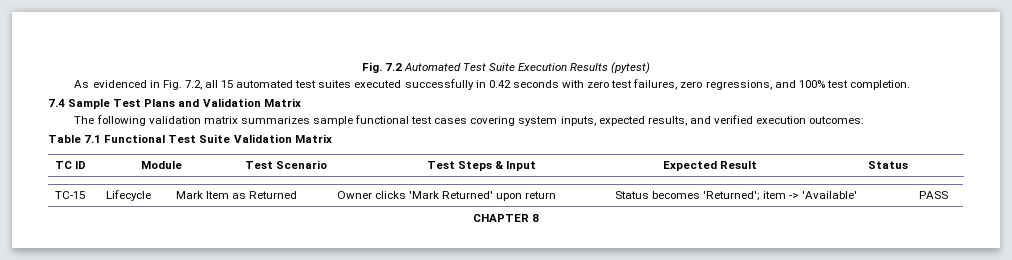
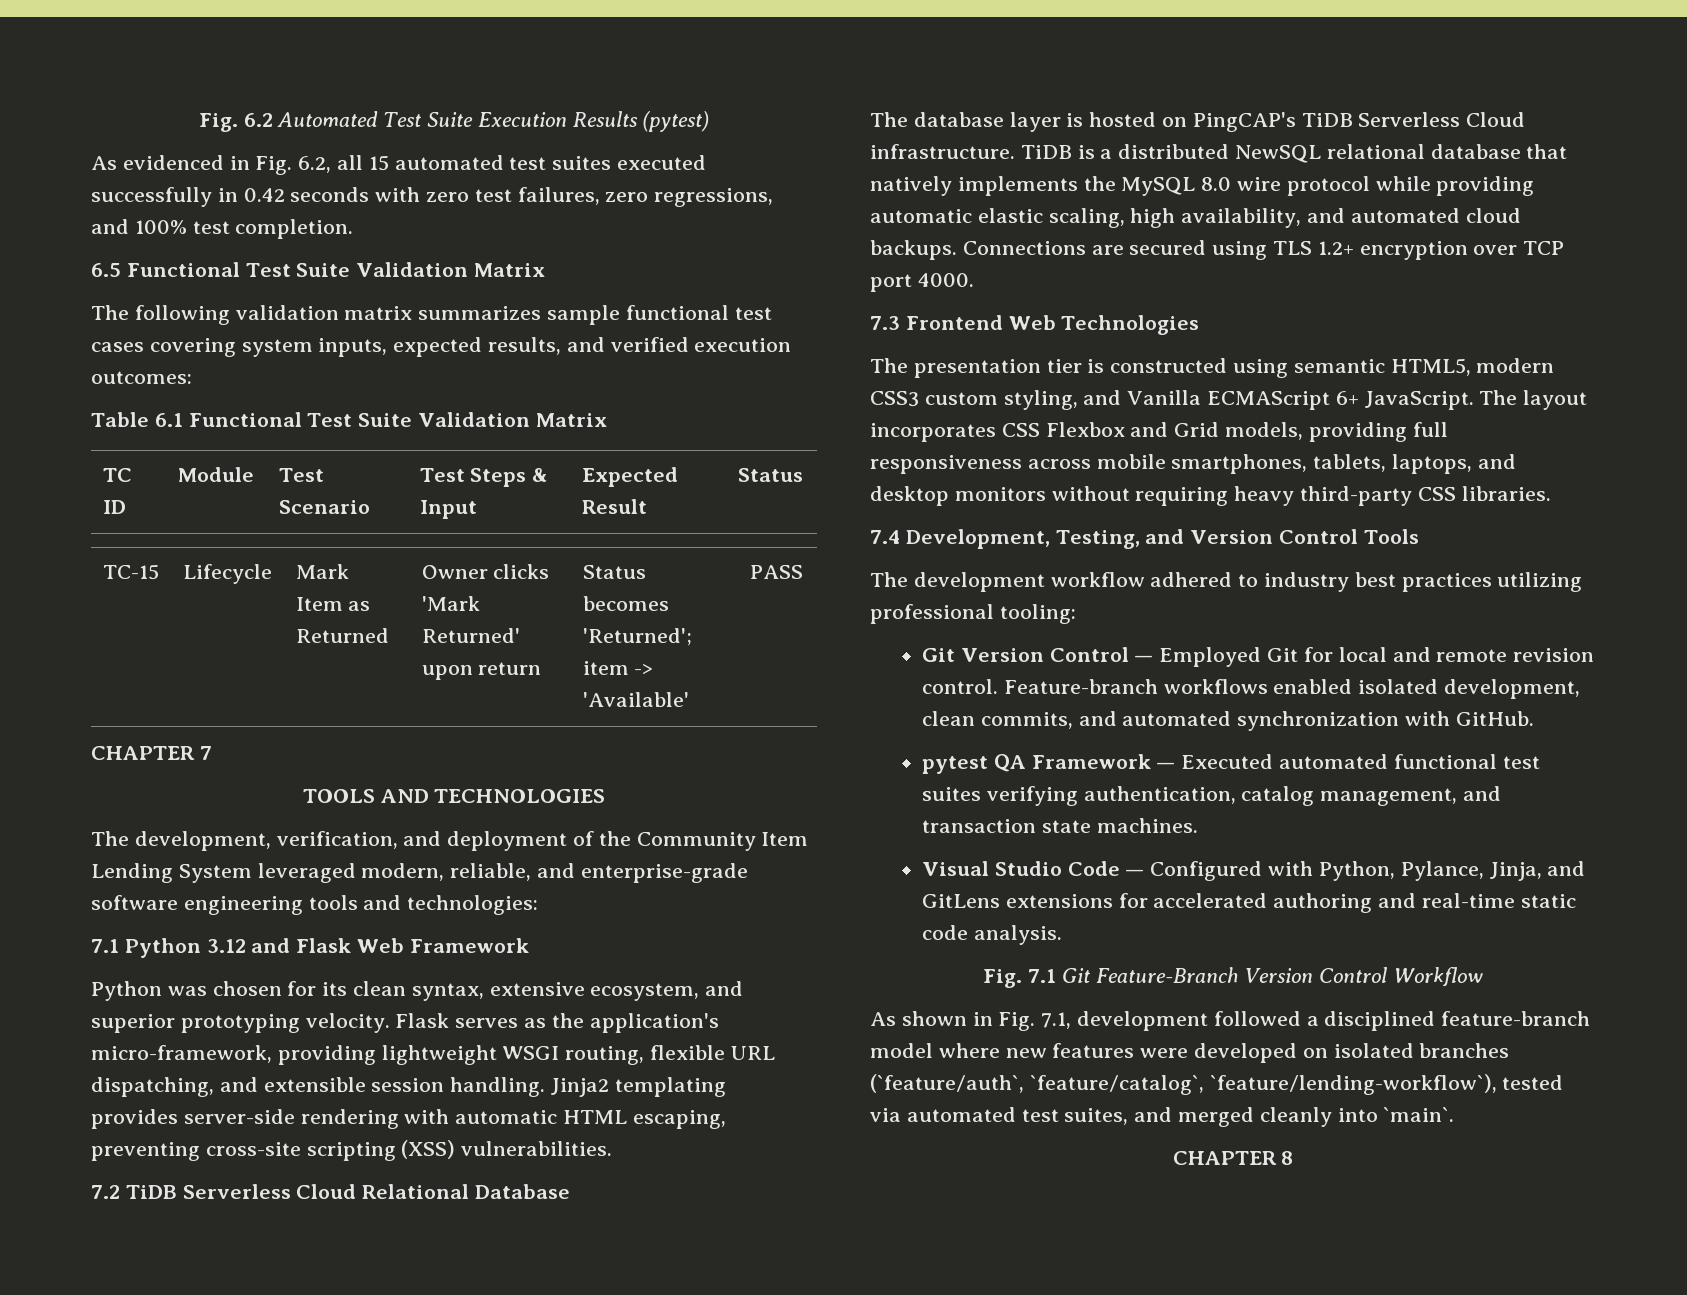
[361,62,402,73] Fig. 7.2 -> [198,113,273,132] Fig. 6.2
[184,80,202,90] 7.2, -> [298,156,332,173] 6.2,
[48,99,200,109] 7.4 Sample Test Plans and -> [91,262,351,277] 6.5 Functional Test Suite
[84,135,102,143] 7.1 -> [154,413,183,427] 6.1
(948, 195) none -> [91,746,212,760] [302,789,606,803] [91,831,809,851] [91,863,748,883] [91,895,539,915] [91,938,529,958] [91,981,744,1001] [91,1013,719,1033] [91,1045,775,1065] [91,1077,726,1097] [91,1109,726,1129] [91,1140,613,1161] [91,1184,571,1199] [870,112,1526,132] [870,144,1568,163] [870,176,1535,196] [870,208,1521,228] [870,240,1565,260] [870,273,974,292] [870,315,1200,335] [870,358,1555,378] [870,390,1588,410] [870,422,1448,442] [870,454,1516,474] [870,486,1551,506] [870,529,1419,549] [870,572,1583,592] [870,604,1076,624] [922,647,1595,667] [922,679,1581,699] [922,711,1534,731] [922,754,1540,774] [922,786,1502,806] [922,818,1198,833] [922,861,1586,881] [922,893,1576,913] [922,925,1062,945] [983,967,1483,988] [870,1011,1591,1031] [870,1043,1510,1063] [870,1074,1564,1095] [870,1107,1455,1127] // CHAPTER 7 // TOOLS AND TECHNOLOGIES // The development, verification, and deployment of the Community Item Lending System leveraged modern, reliable, and enterprise-grade software engineering tools and technologies: // 7.1 Python 3.12 and Flask Web Framework // Python was chosen for its clean syntax, extensive ecosystem, and superior prototyping velocity. Flask serves as the application's micro-framework, providing lightweight WSGI routing, flexible URL dispatching, and extensible session handling. Jinja2 templating provides server-side rendering with automatic HTML escaping, preventing cross-site scripting (XSS) vulnerabilities. // 7.2 TiDB Serverless Cloud Relational Database // The database layer is hosted on PingCAP's TiDB Serverless Cloud infrastructure. TiDB is a distributed NewSQL relational database that natively implements the MySQL 8.0 wire protocol while providing automatic elastic scaling, high availability, and automated cloud backups. Connections are secured using TLS 1.2+ encryption over TCP port 4000. // 7.3 Frontend Web Technologies // The presentation tier is constructed using semantic HTML5, modern CSS3 custom styling, and Vanilla ECMAScript 6+ JavaScript. The layout incorporates CSS Flexbox and Grid models, providing full responsiveness across mobile smartphones, tablets, laptops, and desktop monitors without requiring heavy third-party CSS libraries. // 7.4 Development, Testing, and Version Control Tools // The development workflow adhered to industry best practices utilizing professional tooling: // Git Version Control — Employed Git for local and remote revision control. Feature-branch workflows enabled isolated development, clean commits, and automated synchronization with GitHub. // pytest QA Framework — Executed automated functional test suites verifying authentication, catalog management, and transaction state machines. // Visual Studio Code — Configured with Python, Pylance, Jinja, and GitLens extensions for accelerated authoring and real-time static code analysis. // Fig. 7.1 Git Feature-Branch Version Control Workflow // As shown in Fig. 7.1, development followed a disciplined feature-branch model where new features were developed on isolated branches (`feature/auth`, `feature/catalog`, `feature/lending-workflow`), tested via automated test suites, and merged cleanly into `main`.

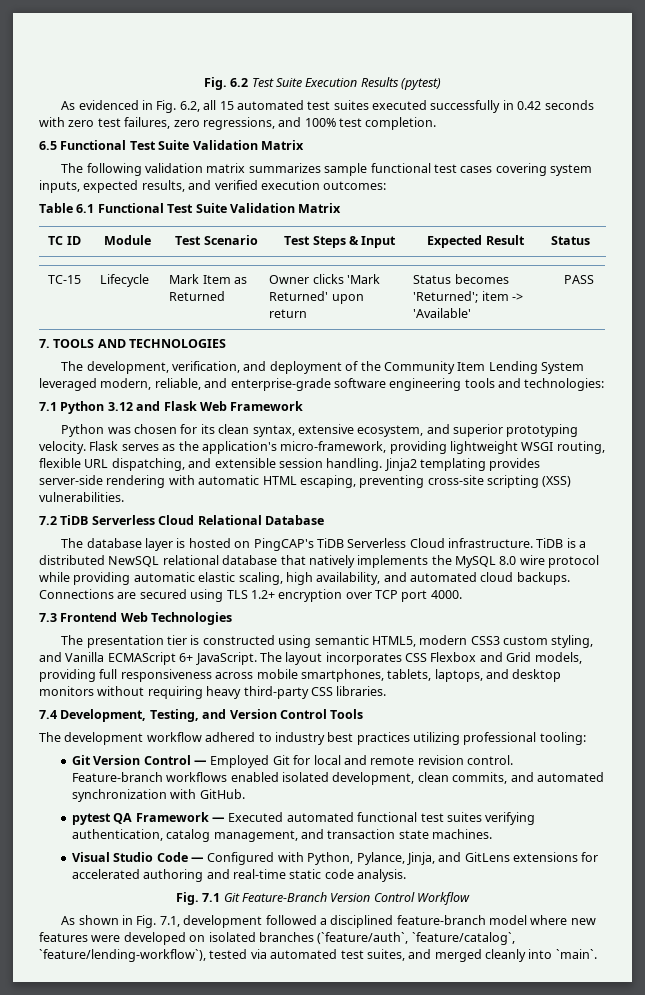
[277,111,379,127] Automated -> (249, 82) none
[91,746,212,760] CHAPTER 7 // -> [39,339,50,348] 7.
[1172,1151,1294,1165] // CHAPTER 8 -> (597, 954) none

